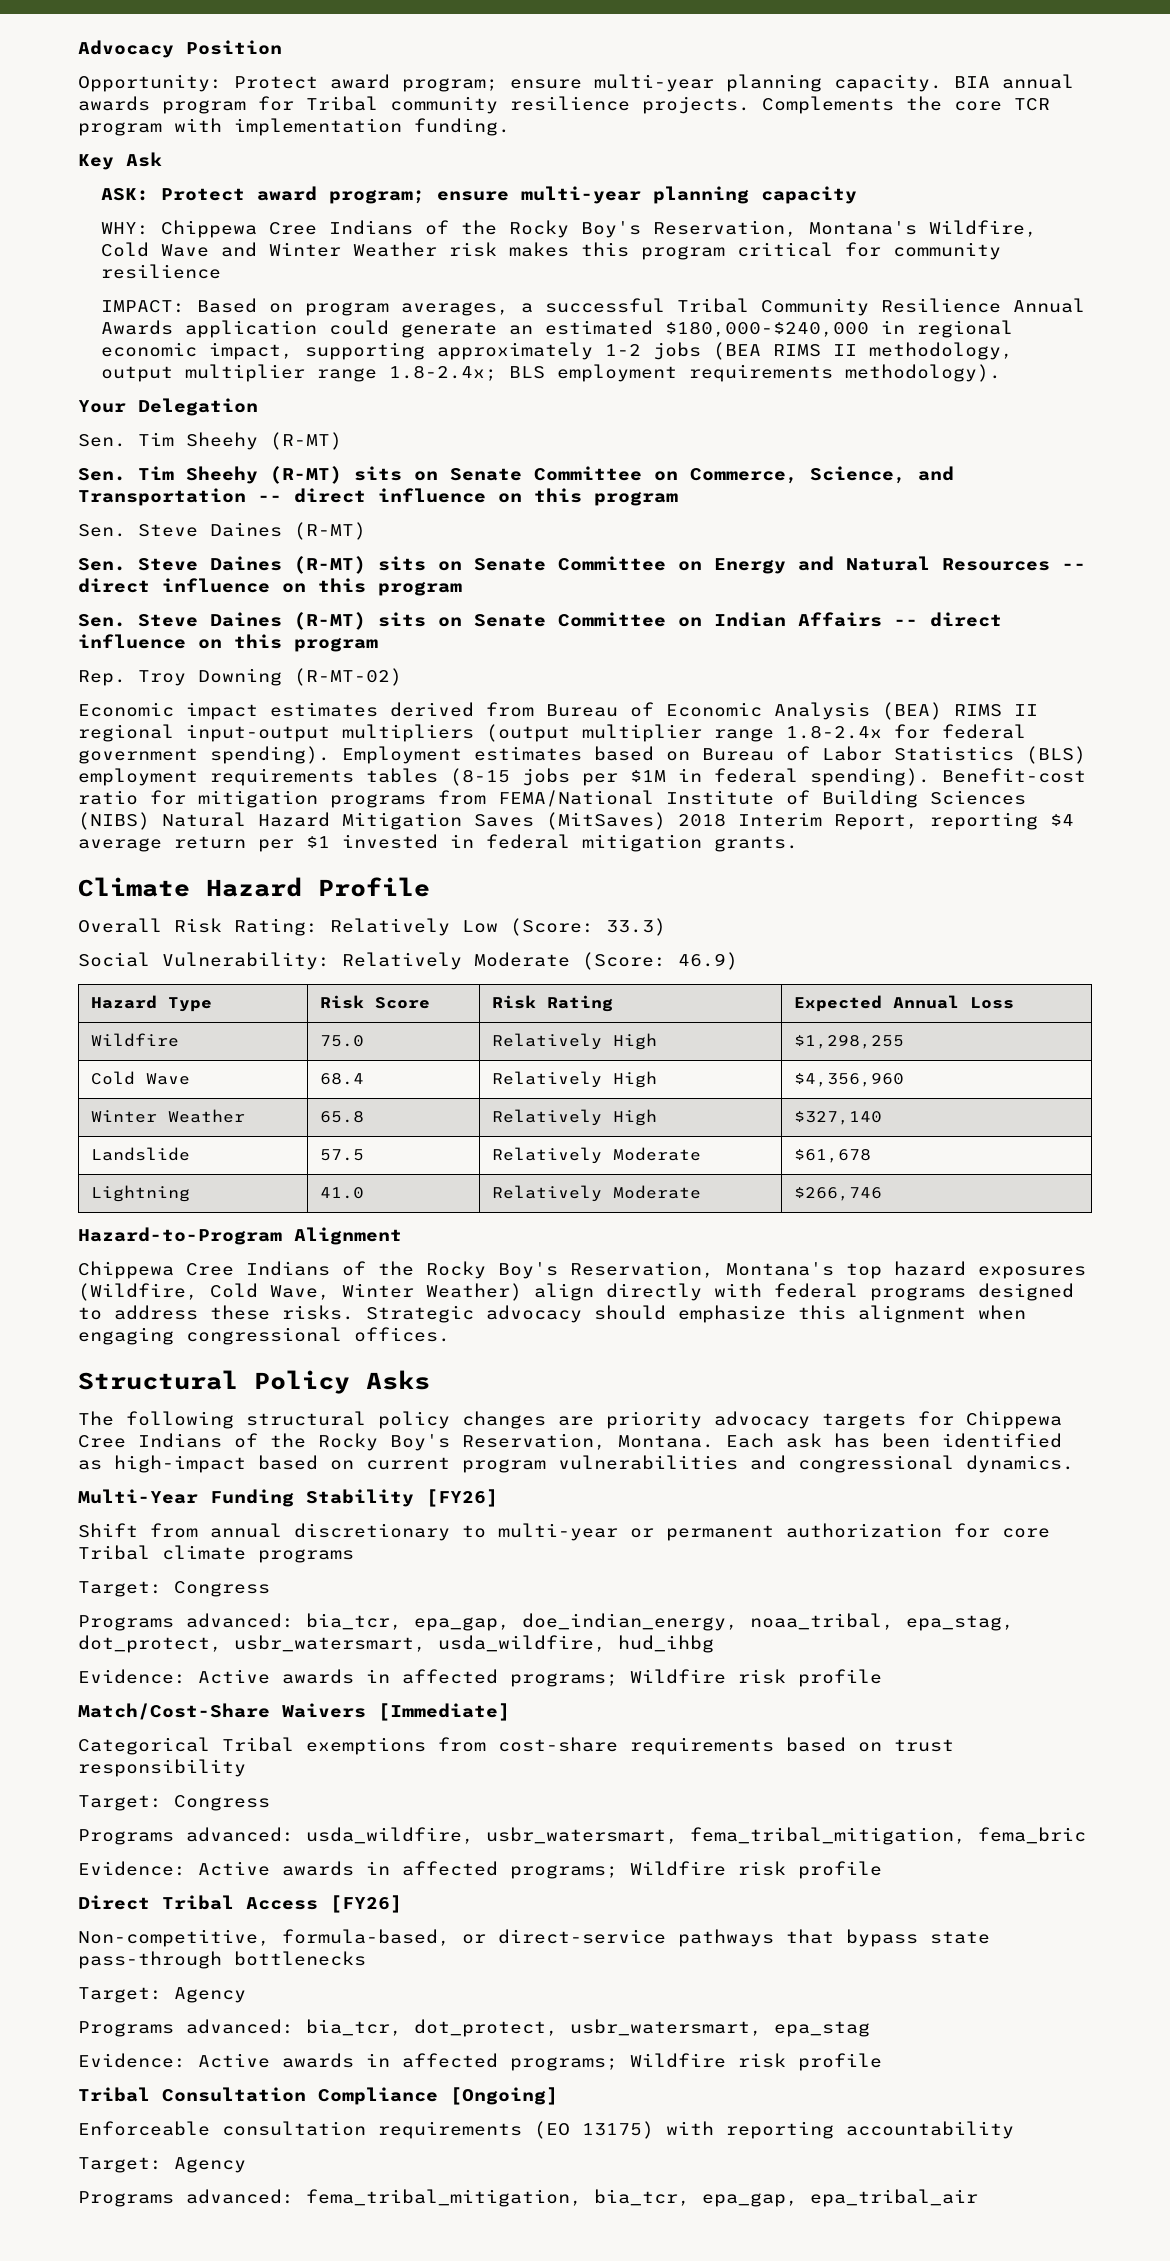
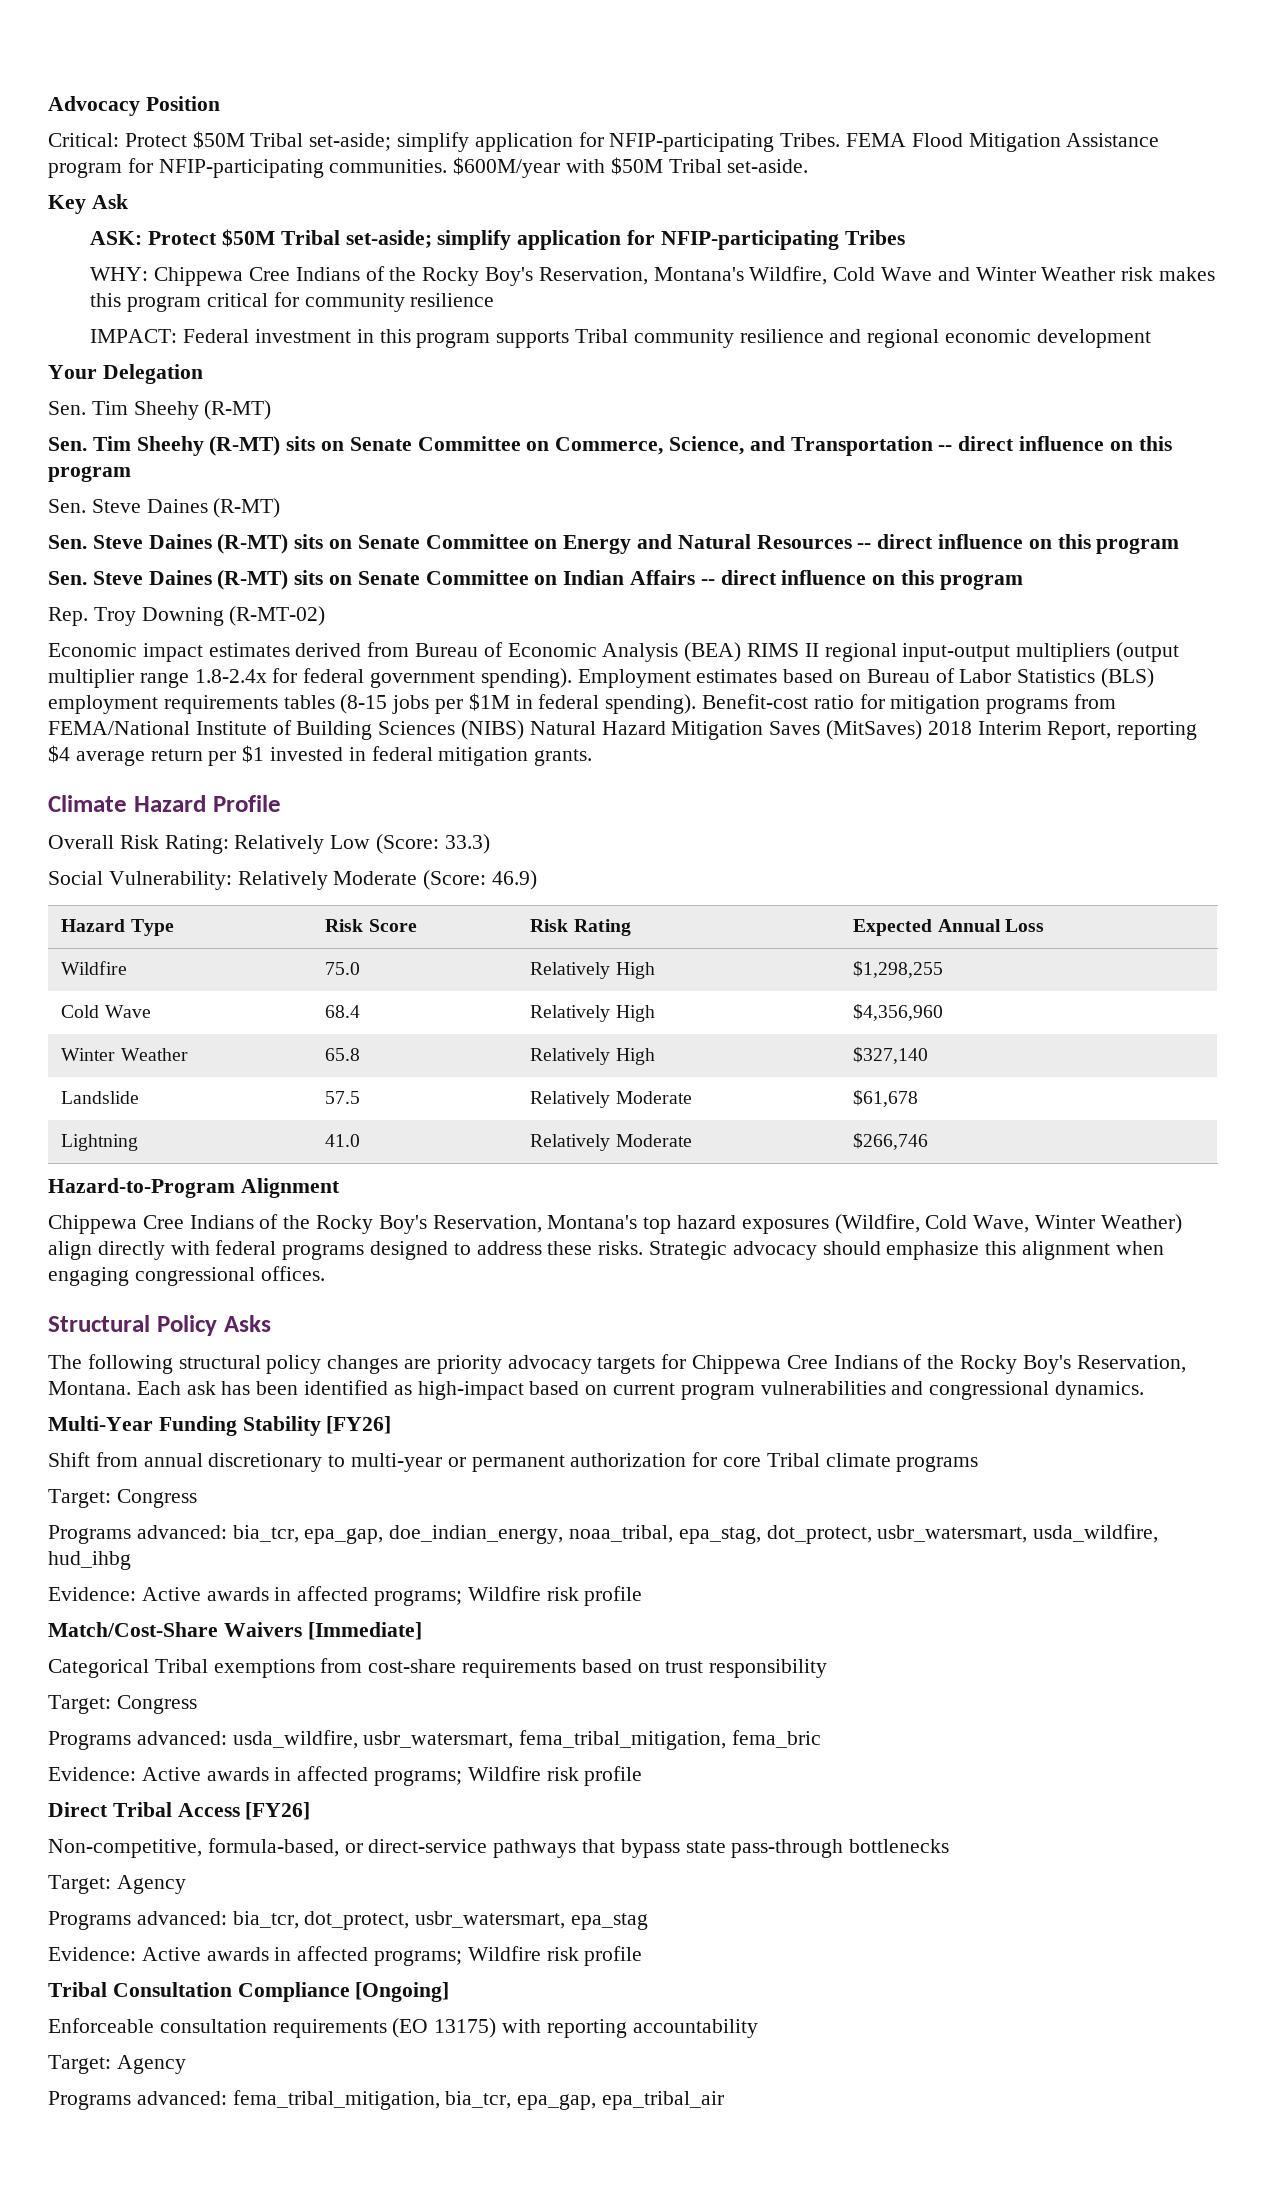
[78,74,1074,92] [78,96,1050,114] [78,118,510,136] [78,152,162,170] [100,186,857,204] Opportunity: Protect award program; ensure multi-year planning capacity. BIA annual awards program for Tribal community resilience projects. Complements the core TCR program with implementation funding. // Key Ask // ASK: Protect award program; ensure multi-year planning capacity -> [48,131,1160,152] [48,157,809,178] [48,194,128,214] [90,229,905,250] Critical: Protect $50M Tribal set-aside; simplify application for NFIP-participating Tribes. FEMA Flood Mitigation Assistance program for NFIP-participating communities. $600M/year with $50M Tribal set-aside. // Key Ask // ASK: Protect $50M Tribal set-aside; simplify application for NFIP-participating Tribes
[196,298,1085,316] [100,320,1013,338] [100,342,1013,360] [100,364,1001,382] Based on program averages, a successful Tribal Community Resilience Annual Awards application could generate an estimated $180,000-$240,000 in regional economic impact, supporting approximately 1-2 jobs (BEA RIMS II methodology, output multiplier range 1.8-2.4x; BLS employment requirements methodology). -> [183,329,1151,348] Federal investment in this program supports Tribal community resilience and regional economic development

